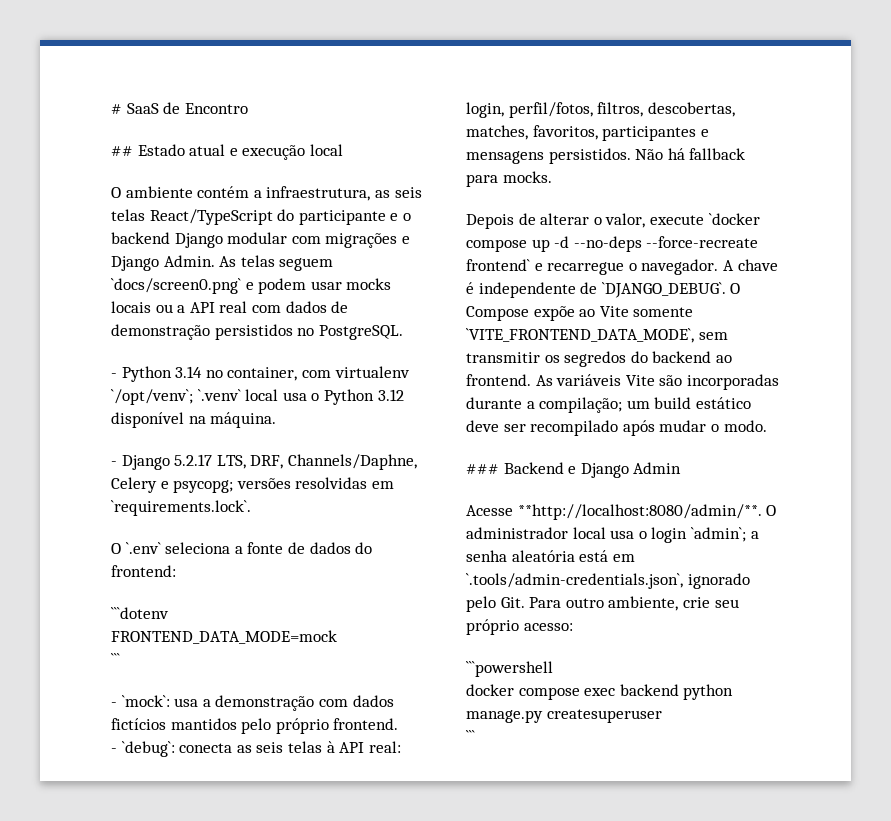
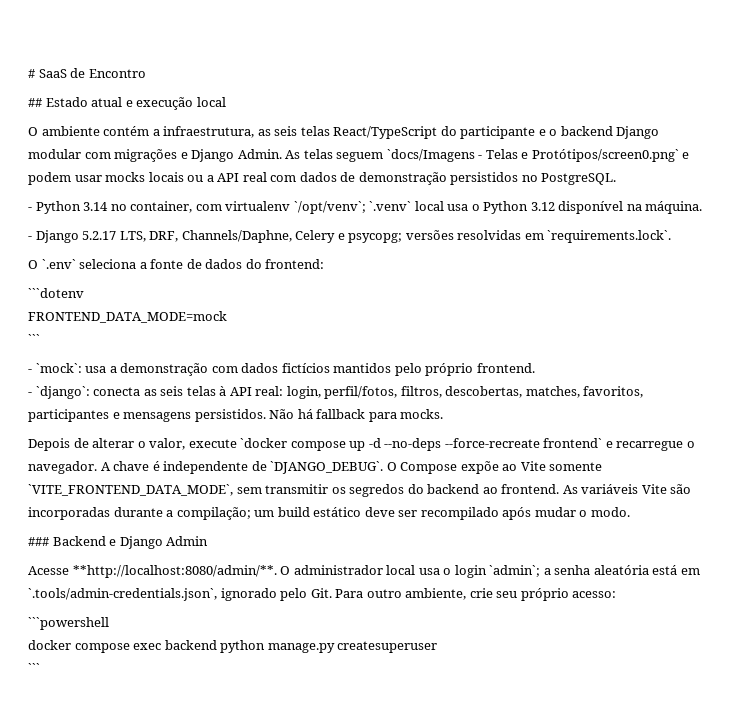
[111,278,241,294] `docs/screen0.png` -> [386,149,679,162] `docs/Imagens - Telas e Protótipos/screen0.png`
[121,741,175,757] `debug`: -> [35,386,90,399] `django`:

